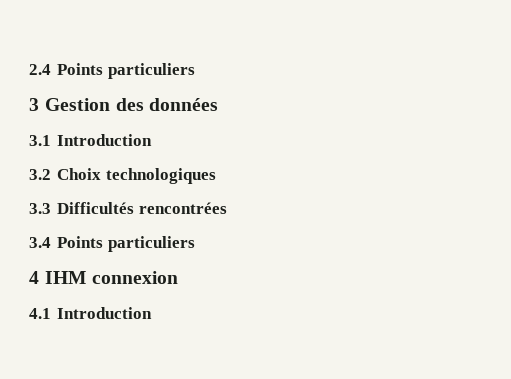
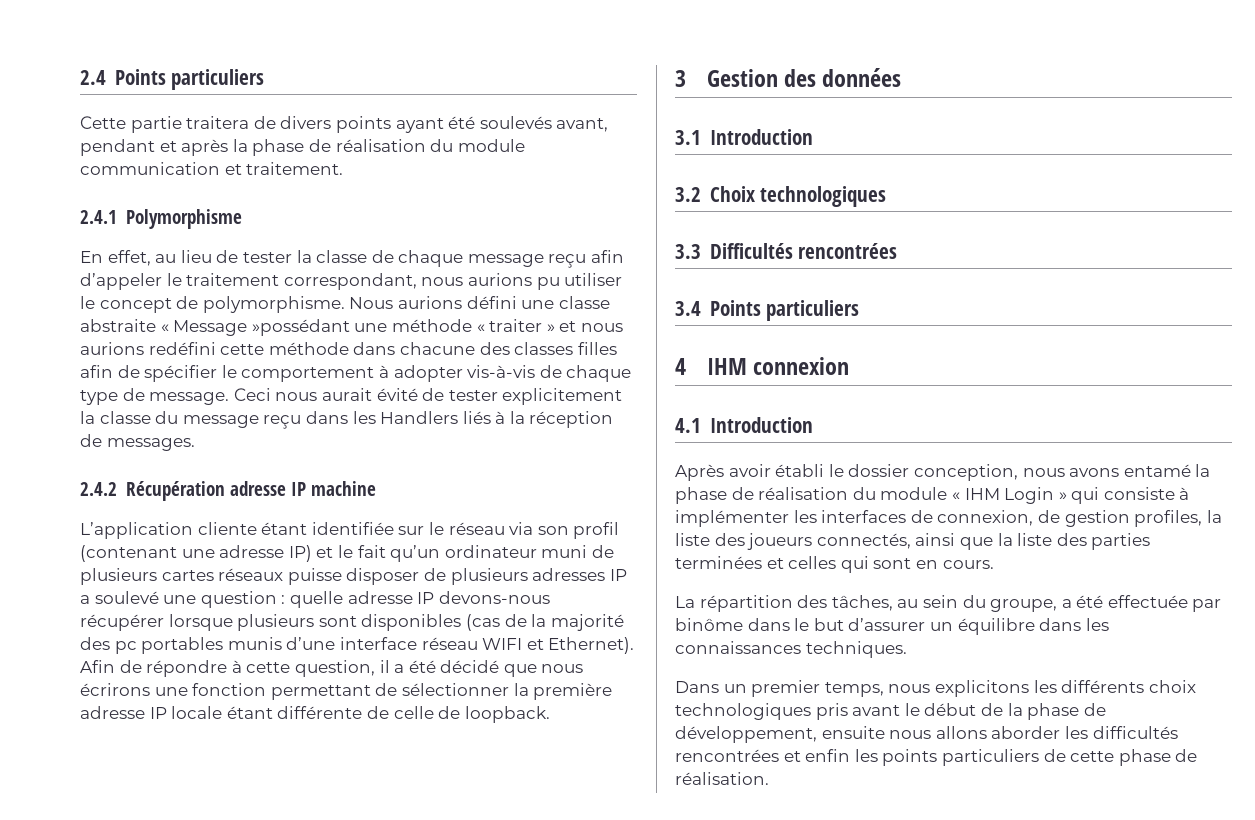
(195, 71) none -> [80,116,609,133] [80,139,525,156] [80,162,344,175] [80,209,242,229] [80,250,625,268] [80,273,623,290] [80,296,610,313] [80,319,623,336] [80,342,617,355] [80,365,632,382] [80,388,623,405] [80,411,614,429] [80,434,195,451] [80,481,376,501] [80,522,620,539] [80,545,614,562] [80,568,627,585] [80,591,550,608] [80,614,624,631] [80,637,635,654] [80,660,584,677] [80,683,613,700] [80,706,550,723] // Cette partie traitera de divers points ayant été soulevés avant, pendant et après la phase de réalisation du module communication et traitement. // 2.4.1 Polymorphisme // En effet, au lieu de tester la classe de chaque message reçu afin d’appeler le traitement correspondant, nous aurions pu utiliser le concept de polymorphisme. Nous aurions défini une classe abstraite « Message »possédant une méthode « traiter » et nous aurions redéfini cette méthode dans chacune des classes filles afin de spécifier le comportement à adopter vis-à-vis de chaque type de message. Ceci nous aurait évité de tester explicitement la classe du message reçu dans les Handlers liés à la réception de messages. // 2.4.2 Récupération adresse IP machine // L’application cliente étant identifiée sur le réseau via son profil (contenant une adresse IP) et le fait qu’un ordinateur muni de plusieurs cartes réseaux puisse disposer de plusieurs adresses IP a soulevé une question : quelle adresse IP devons-nous récupérer lorsque plusieurs sont disponibles (cas de la majorité des pc portables munis d’une interface réseau WIFI et Ethernet). Afin de répondre à cette question, il a été décidé que nous écrirons une fonction permettant de sélectionner la première adresse IP locale étant différente de celle de loopback.
(153, 313) none -> [675,464,1211,481] [675,487,1190,504] [675,510,1222,527] [675,533,1151,550] [675,556,994,573] [675,595,1222,612] [675,618,1109,635] [675,641,907,658] [675,680,1196,697] [675,703,1106,720] [675,726,1178,743] [675,749,1198,766] [675,772,769,785] // Après avoir établi le dossier conception, nous avons entamé la phase de réalisation du module « IHM Login » qui consiste à implémenter les interfaces de connexion, de gestion profiles, la liste des joueurs connectés, ainsi que la liste des parties terminées et celles qui sont en cours. // La répartition des tâches, au sein du groupe, a été effectuée par binôme dans le but d’assurer un équilibre dans les connaissances techniques. // Dans un premier temps, nous explicitons les différents choix technologiques pris avant le début de la phase de développement, ensuite nous allons aborder les difficultés rencontrées et enfin les points particuliers de cette phase de réalisation.

